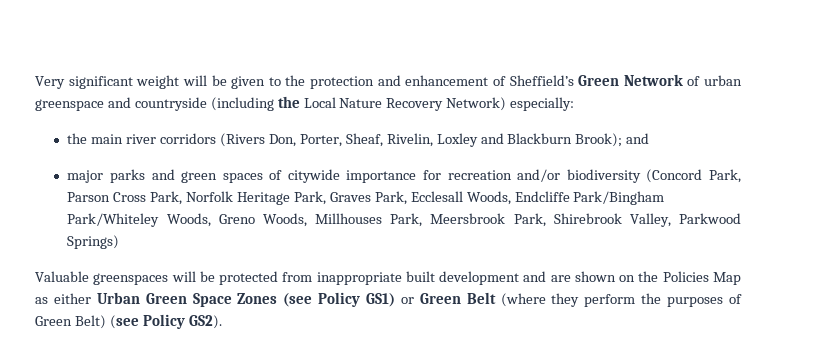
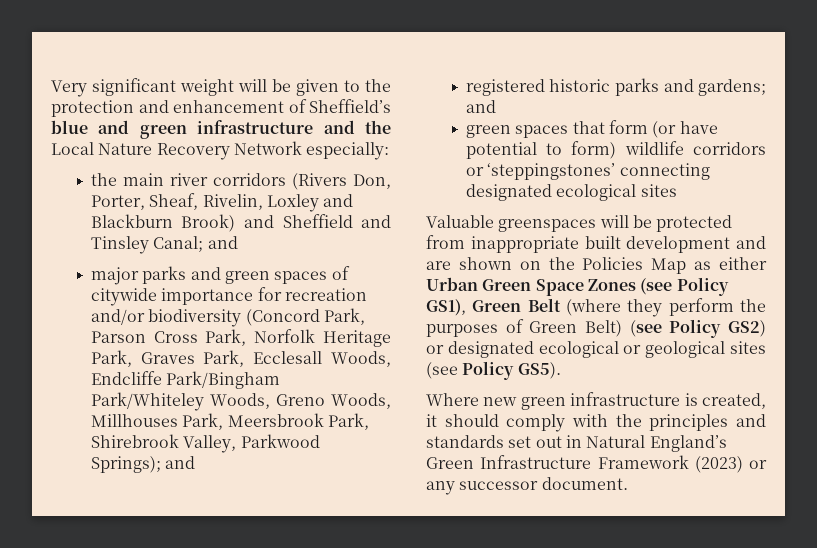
[578,74,742,86] [35,97,274,111] Green Network of urban greenspace and countryside (including -> [51,120,355,139] blue and green infrastructure and
[446,97,507,111] Network) -> [233,141,302,155] Network
[575,133,623,147] Brook); -> [181,214,391,232] [90,236,204,254] Brook) and Sheffield and Tinsley Canal;
[67,235,120,249] Springs) -> [90,456,196,473] [465,78,766,96] [465,100,496,113] [465,120,718,138] [465,141,766,159] [465,163,710,180] [465,184,677,201] Springs); and // registered historic parks and gardens; and // green spaces that form (or have potential to form) wildlife corridors or ‘steppingstones’ connecting designated ecological sites
[366,293,414,307] GS1) or -> [426,299,466,316] GS1),
[188,315,222,329] GS2). -> [728,320,766,337] [426,341,766,358] [426,361,561,380] [426,392,766,410] [426,414,766,432] [426,435,727,452] [426,455,767,473] [426,477,628,495] GS2) or designated ecological or geological sites (see Policy GS5). // Where new green infrastructure is created, it should comply with the principles and standards set out in Natural England’s Green Infrastructure Framework (2023) or any successor document.

